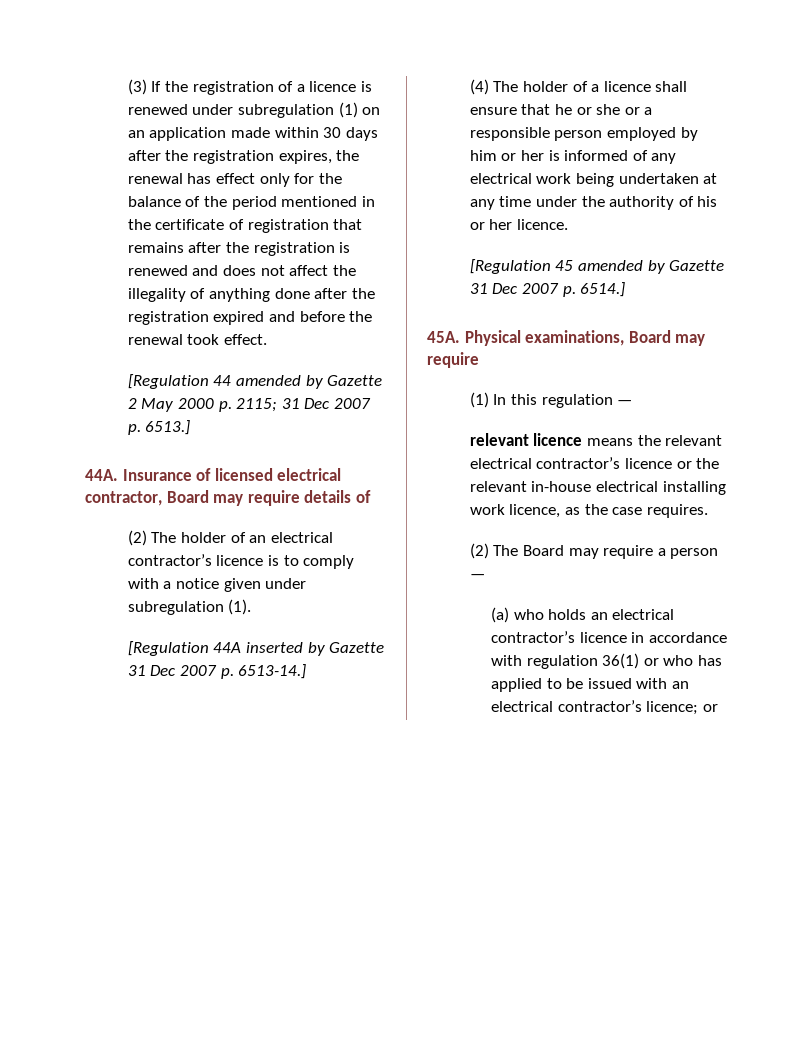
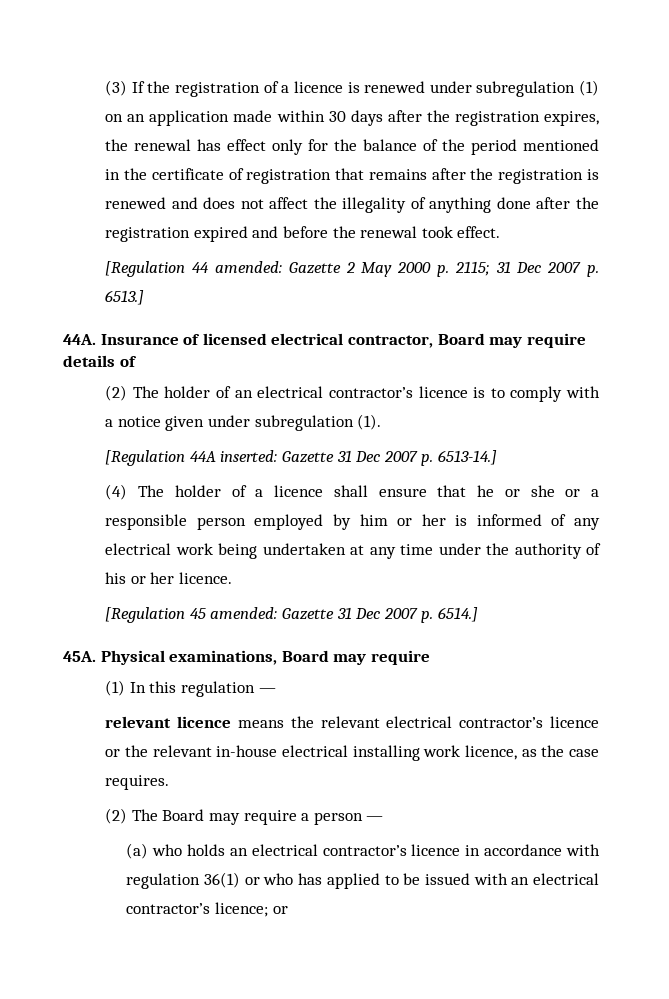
[235,375,323,389] amended by -> [214,261,282,273] amended:
[245,642,325,656] inserted by -> [220,450,278,462] inserted:
[577,260,665,274] amended by -> [210,607,278,619] amended:

